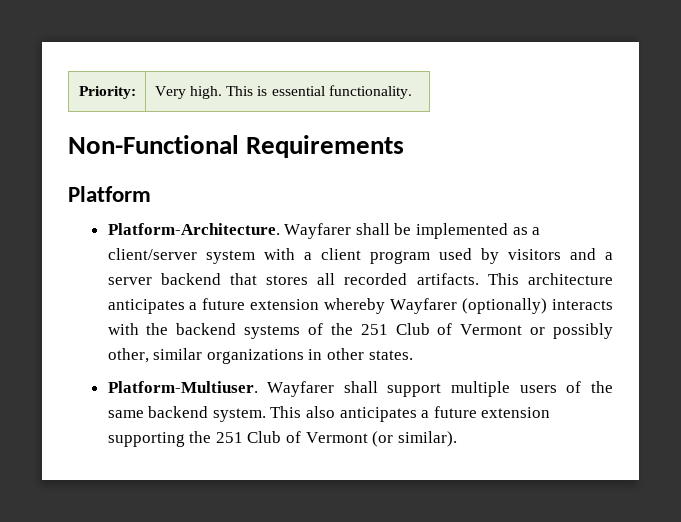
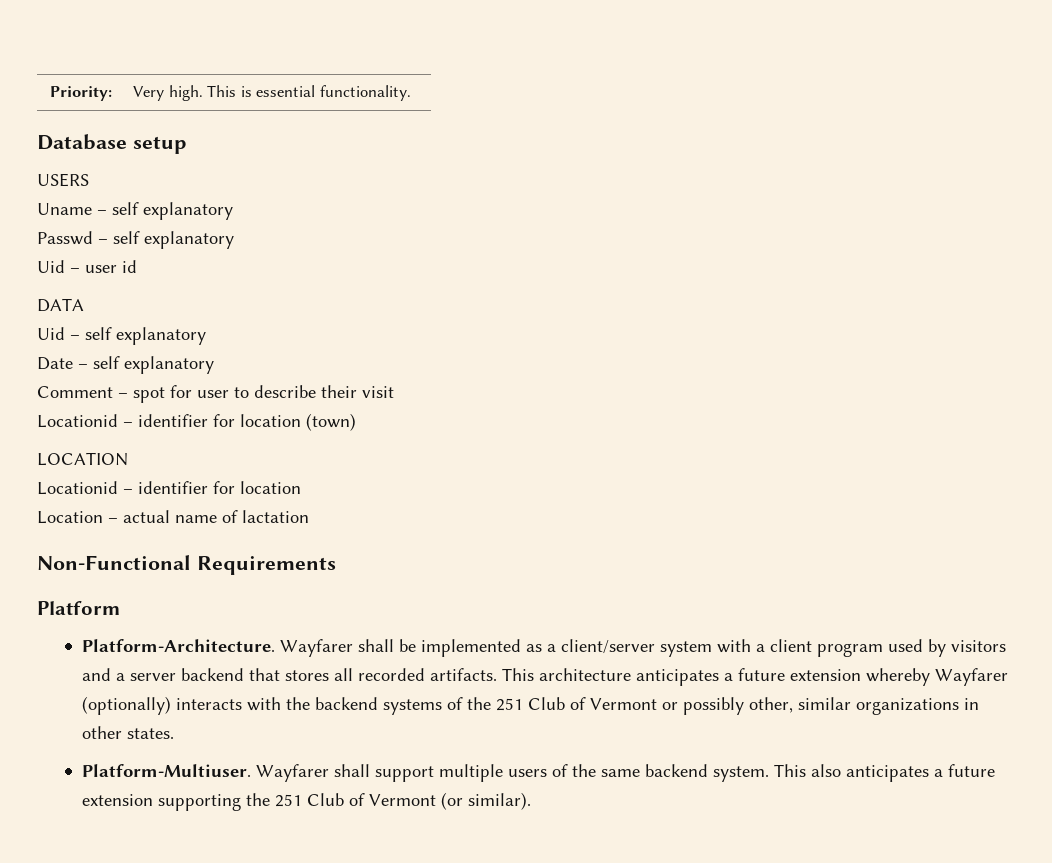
(412, 92) none -> [37,134,187,154] [37,173,89,187] [37,202,233,220] [37,231,234,249] [37,260,137,273] [37,298,84,312] [37,327,206,345] [37,356,214,374] [37,385,394,403] [37,413,356,431] [37,452,128,466] [37,481,301,495] [37,510,309,524] // Database setup // USERS // Uname – self explanatory // Passwd – self explanatory // Uid – user id // DATA // Uid – self explanatory // Date – self explanatory // Comment – spot for user to describe their visit // Locationid – identifier for location (town) // LOCATION // Locationid – identifier for location // Location – actual name of lactation

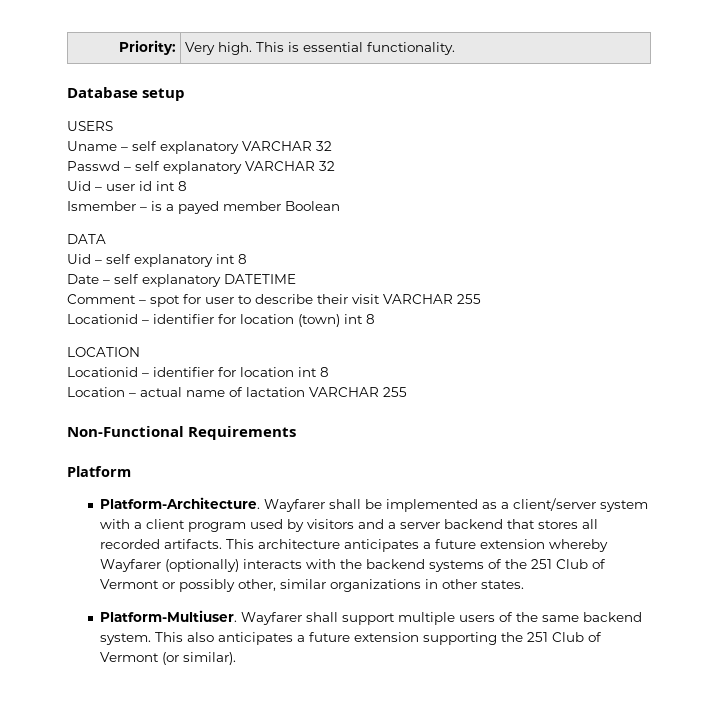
(233, 211) none -> [242,141,332,151] VARCHAR 32
(234, 240) none -> [245,161,335,171] VARCHAR 32
(137, 266) none -> [156,181,187,191] [67,201,340,214] int 8 // Ismember – is a payed member Boolean
(206, 336) none -> [216,254,247,264] int 8
(214, 365) none -> [224,274,296,284] DATETIME
(394, 392) none -> [383,294,481,304] VARCHAR 255
(356, 422) none -> [344,314,375,324] int 8
(301, 487) none -> [298,367,329,377] int 8
(309, 516) none -> [309,387,407,397] VARCHAR 255

